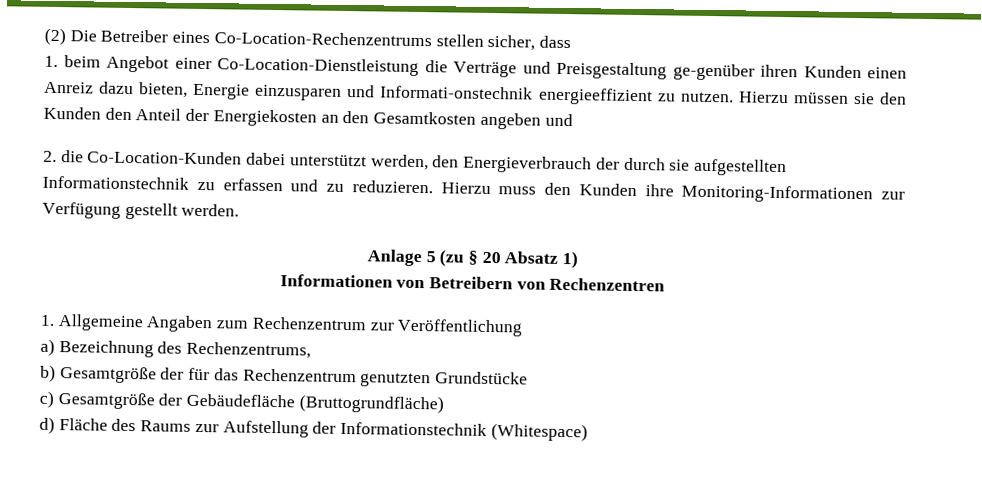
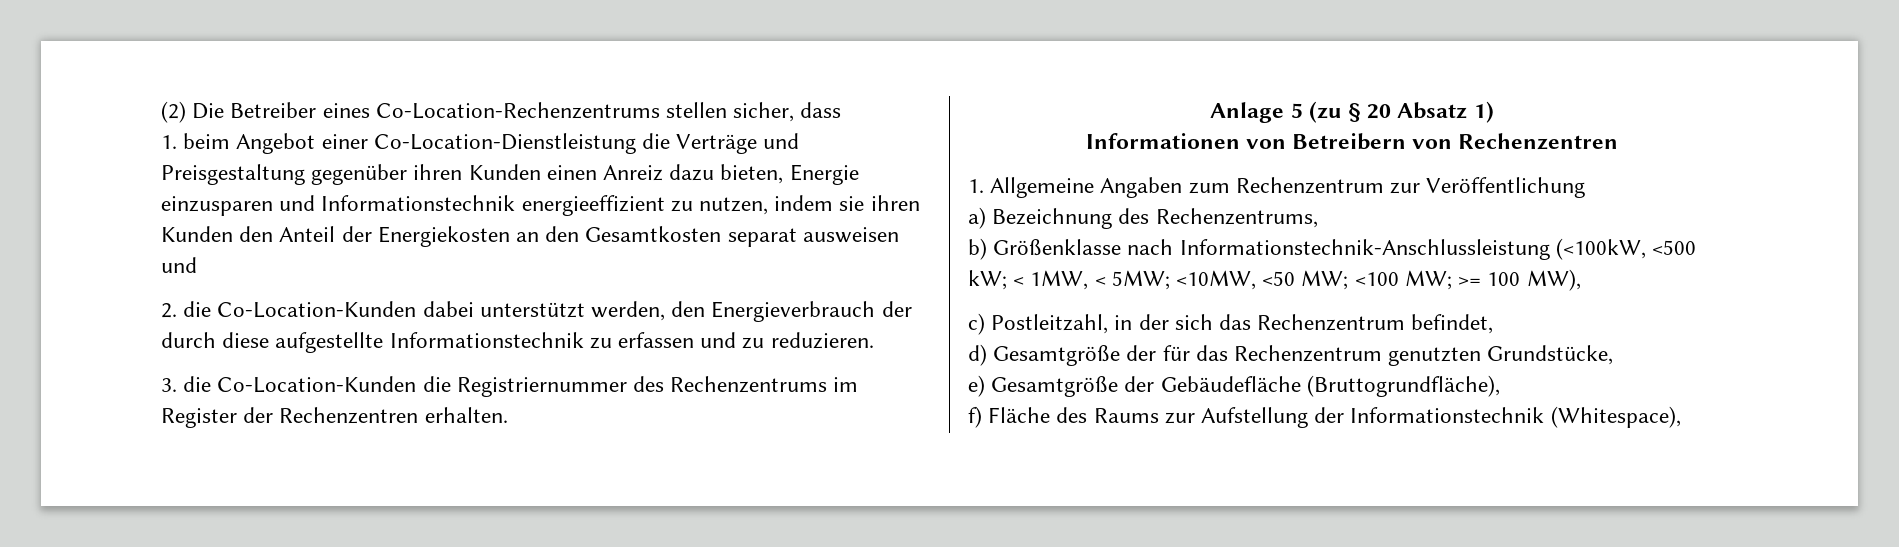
[672,63,755,81] ge-genüber -> [311,164,408,185] gegenüber
[380,85,534,100] Informati-onstechnik -> [321,195,516,211] Informationstechnik
[680,91,908,105] nutzen. Hierzu müssen sie den -> [699,195,920,215] nutzen, indem sie ihren
[479,112,541,130] angeben -> [727,227,899,247] separat ausweisen
[669,158,787,177] sie aufgestellten -> [222,332,384,353] diese aufgestellte
[440,182,905,204] [42,201,240,220] Hierzu muss den Kunden ihre Monitoring-Informationen zur Verfügung gestellt werden. -> [161,376,859,397] [161,407,508,428] // 3. die Co-Location-Kunden die Registriernummer des Rechenzentrums im Register der Rechenzentren erhalten.
(56, 373) none -> [993,238,1697,260] [968,269,1581,291] [968,313,1494,335] [968,344,987,366] Größenklasse nach Informationstechnik-Anschlussleistung (<100kW, <500 kW; < 1MW, < 5MW; <10MW, <50 MW; <100 MW; >= 100 MW), // c) Postleitzahl, in der sich das Rechenzentrum befindet, // d)
[435,371,529,385] [39,390,54,408] Grundstücke // c) -> [1487,345,1614,365] [968,375,985,397] Grundstücke, // e)
[298,394,444,414] [39,416,55,434] (Bruttogrundfläche) // d) -> [1306,375,1500,397] [968,406,982,428] (Bruttogrundfläche), // f)
[490,423,588,442] (Whitespace) -> [1550,406,1681,428] (Whitespace),

